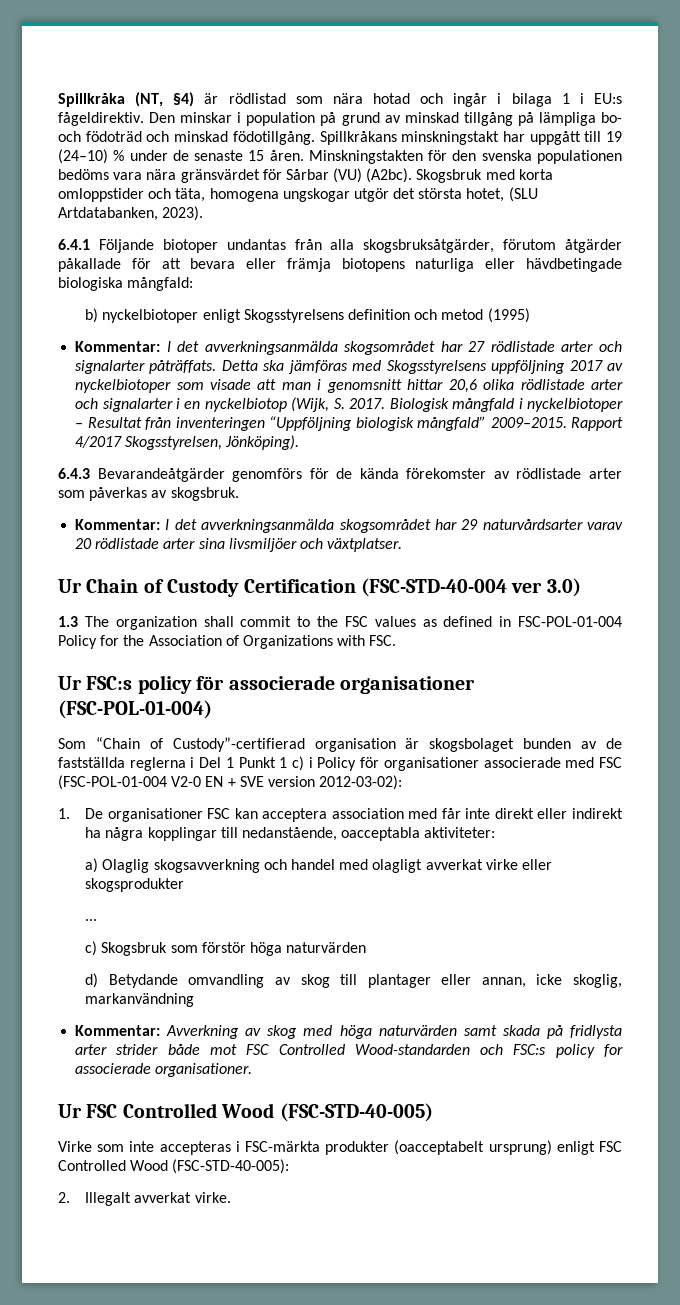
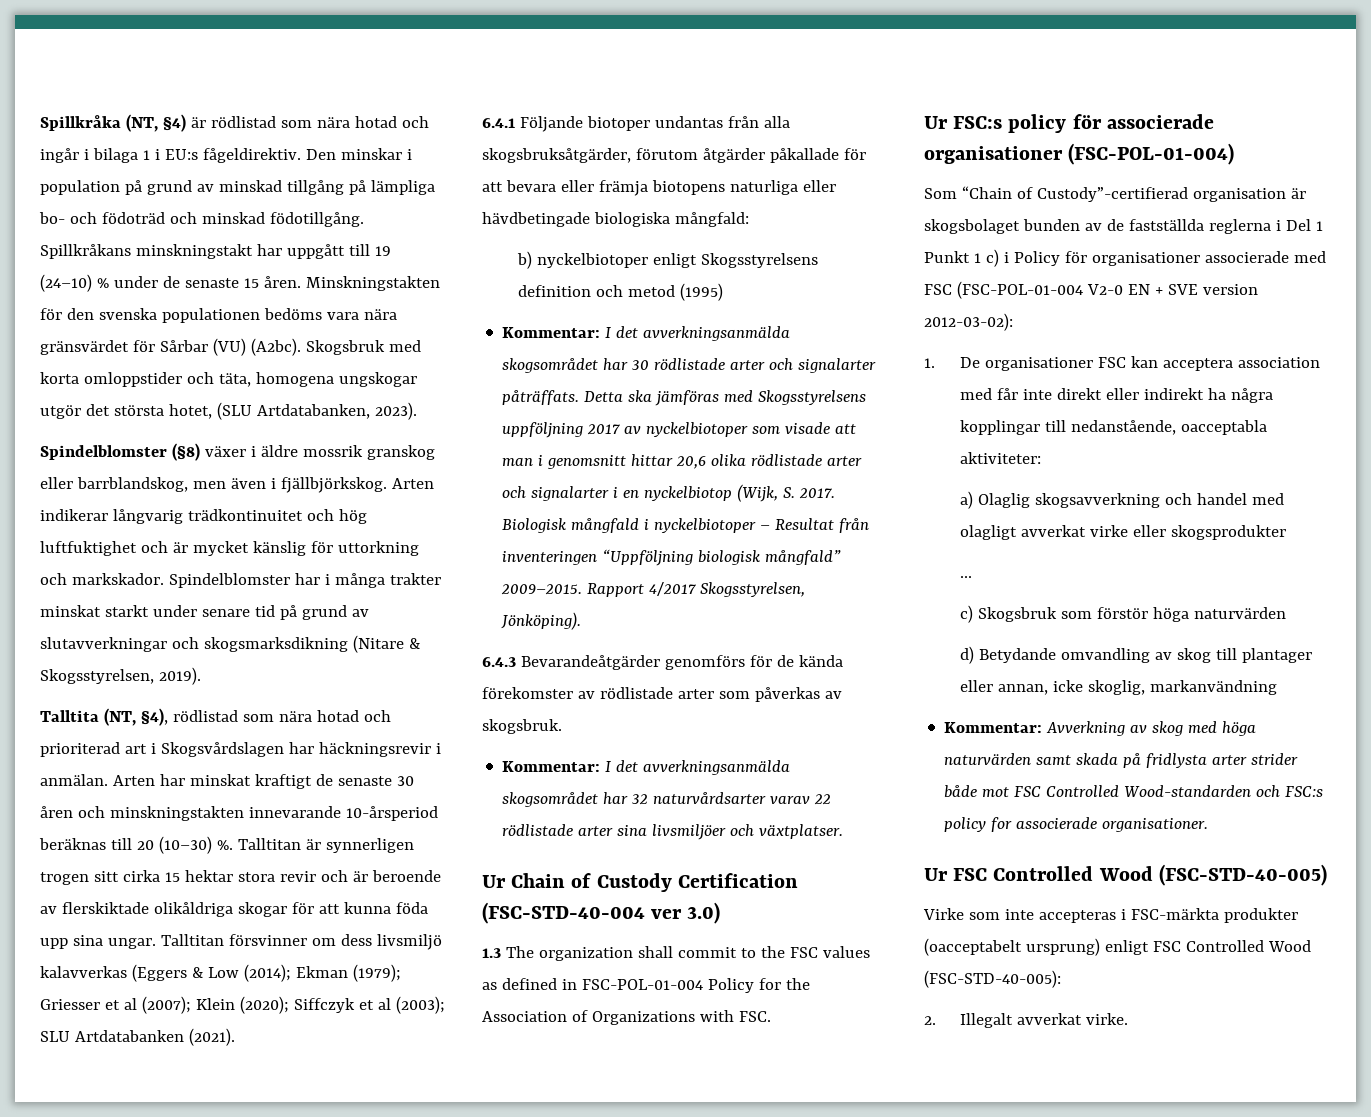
(204, 213) none -> [40,443,435,461] [40,477,434,493] [40,509,367,524] [40,541,419,556] [40,573,441,588] [40,605,369,620] [40,635,420,653] [40,667,201,685] [40,708,391,726] [40,742,441,757] [40,774,414,789] [40,806,438,821] [39,836,414,854] [40,870,441,885] [40,902,428,917] [40,934,442,950] [40,964,401,982] [40,996,445,1014] [40,1028,235,1046] // Spindelblomster (§8) växer i äldre mossrik granskog eller barrblandskog, men även i fjällbjörkskog. Arten indikerar långvarig trädkontinuitet och hög luftfuktighet och är mycket känslig för uttorkning och markskador. Spindelblomster har i många trakter minskat starkt under senare tid på grund av slutavverkningar och skogsmarksdikning (Nitare & Skogsstyrelsen, 2019). // Talltita (NT, §4), rödlistad som nära hotad och prioriterad art i Skogsvårdslagen har häckningsrevir i anmälan. Arten har minskat kraftigt de senaste 30 åren och minskningstakten innevarande 10-årsperiod beräknas till 20 (10–30) %. Talltitan är synnerligen trogen sitt cirka 15 hektar stora revir och är beroende av flerskiktade olikåldriga skogar för att kunna föda upp sina ungar. Talltitan försvinner om dess livsmiljö kalavverkas (Eggers & Low (2014); Ekman (1979); Griesser et al (2007); Klein (2020); Siffczyk et al (2003); SLU Artdatabanken (2021).
[468,341,486,352] 27 -> [632,360,650,370] 30
[461,519,479,530] 29 -> [632,794,649,805] 32
[75,538,93,549] 20 -> [814,794,832,805] 22

